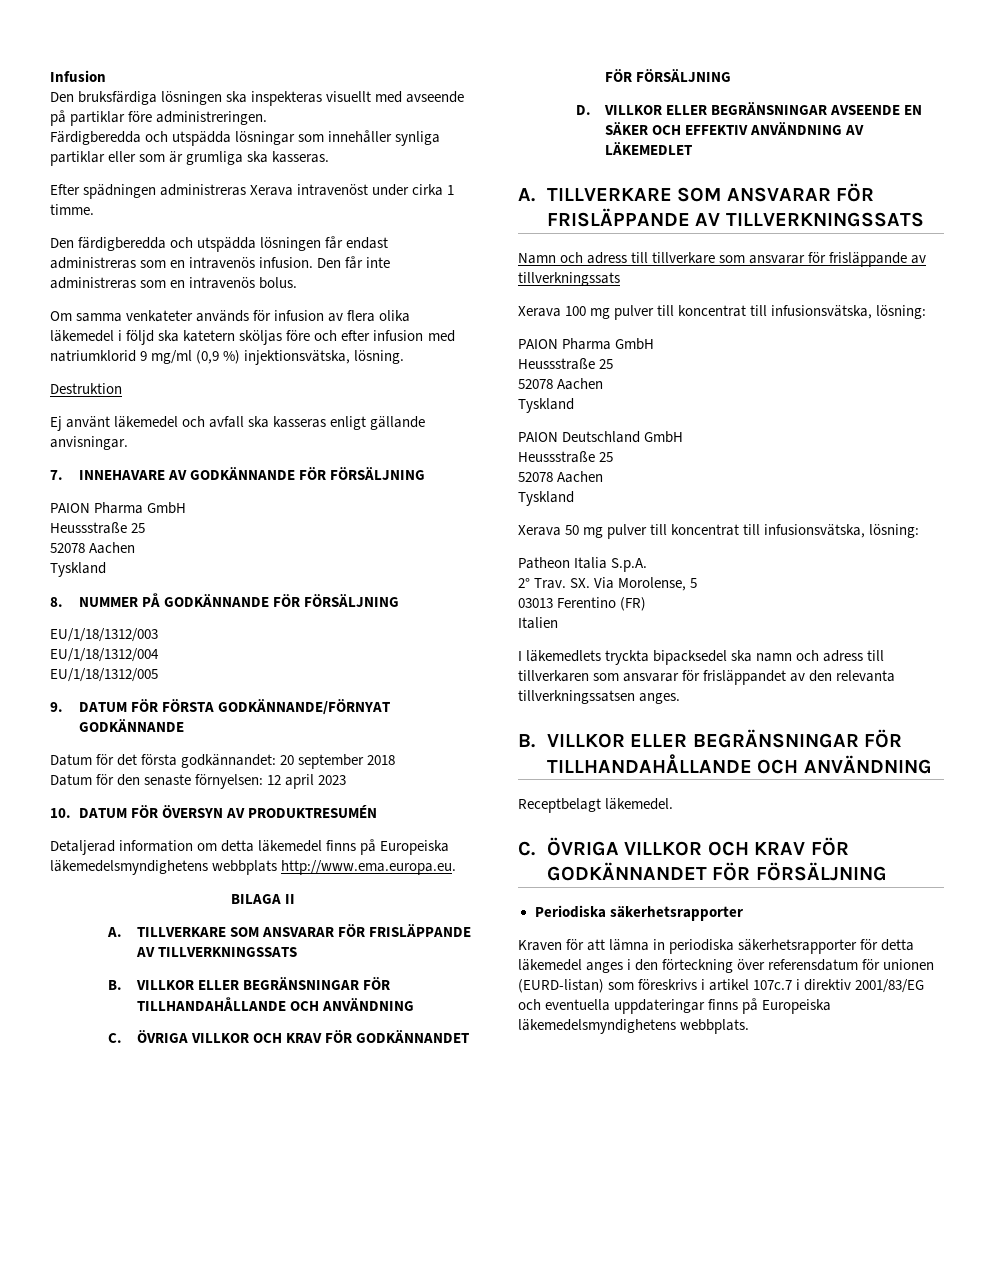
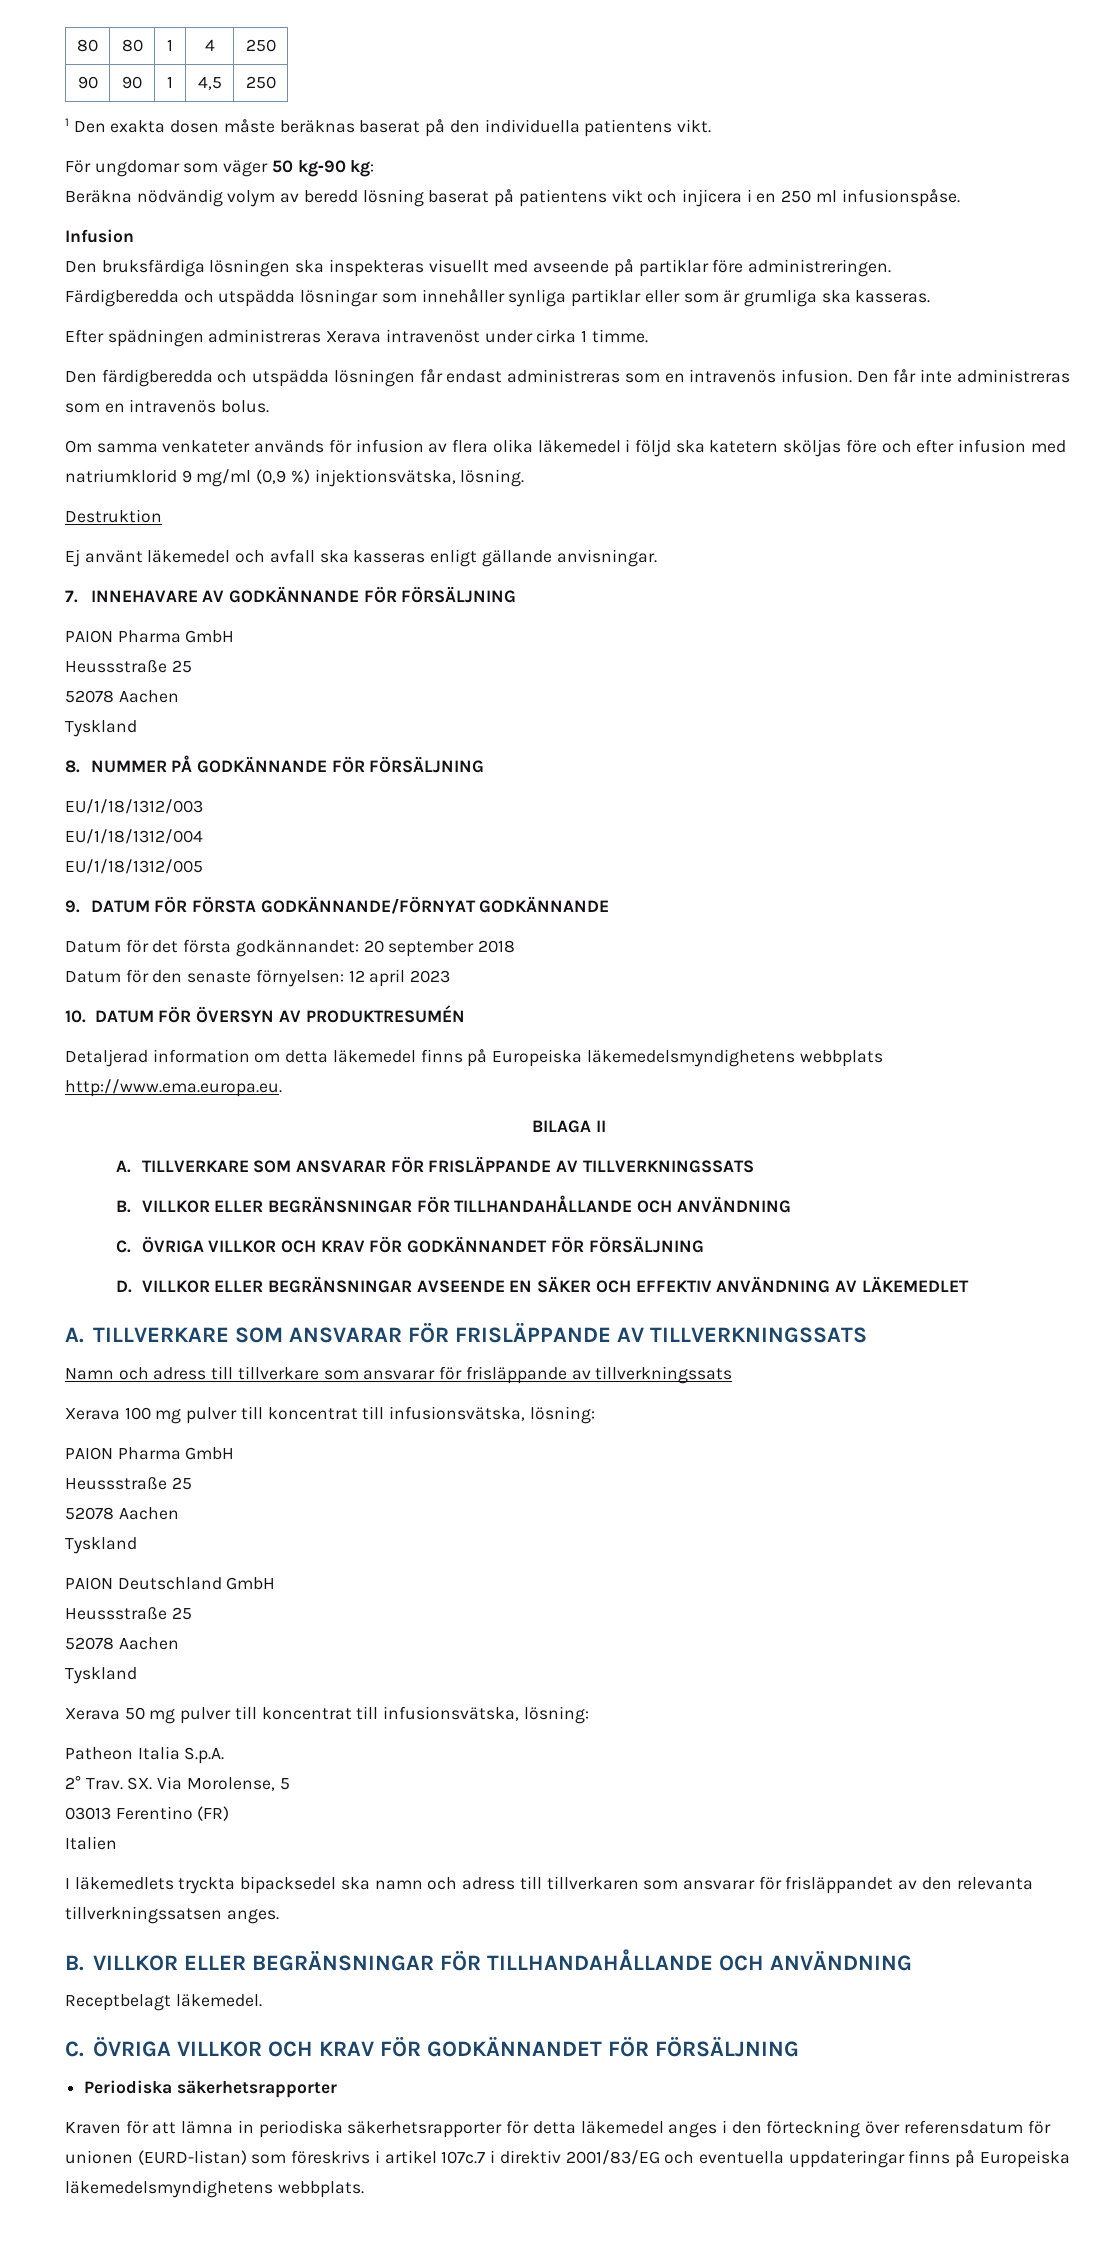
(50, 76) none -> [77,39,98,52] [121,39,143,52] [167,39,173,51] [204,39,215,51] [245,39,276,52] [77,76,98,89] [122,76,142,89] [167,76,173,88] [197,76,222,90] [245,76,276,89] [65,118,711,137] [65,160,375,177] [65,189,960,207] 80 | 80 | 1 | 4 | 250 // 90 | 90 | 1 | 4,5 | 250 // 1 Den exakta dosen måste beräknas baserat på den individuella patientens vikt. // För ungdomar som väger 50 kg‑90 kg: // Beräkna nödvändig volym av beredd lösning baserat på patientens vikt och injicera i en 250 ml infusionspåse. //

